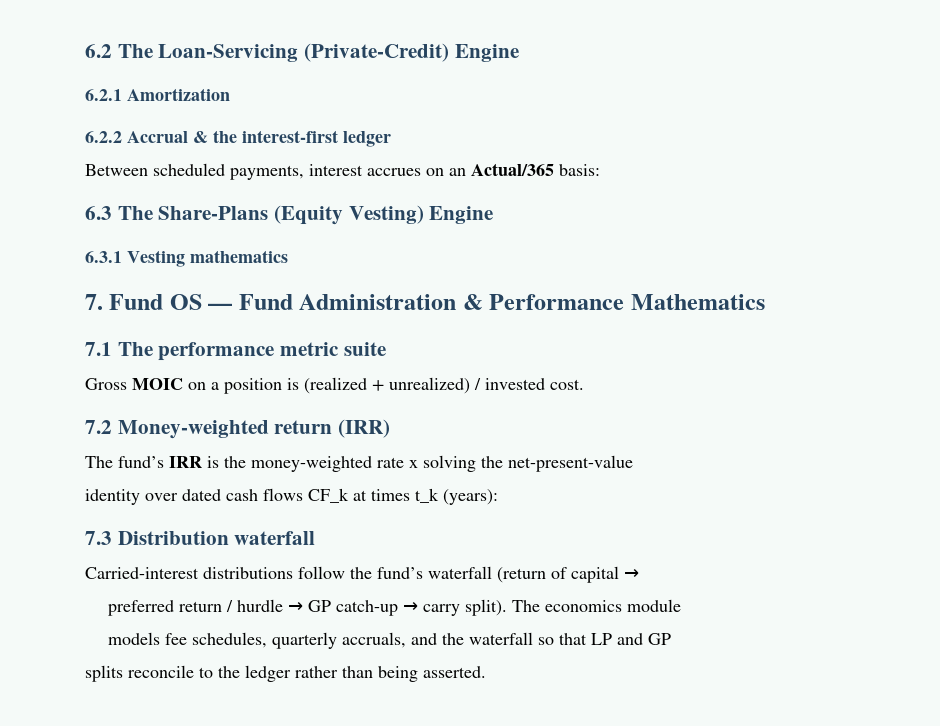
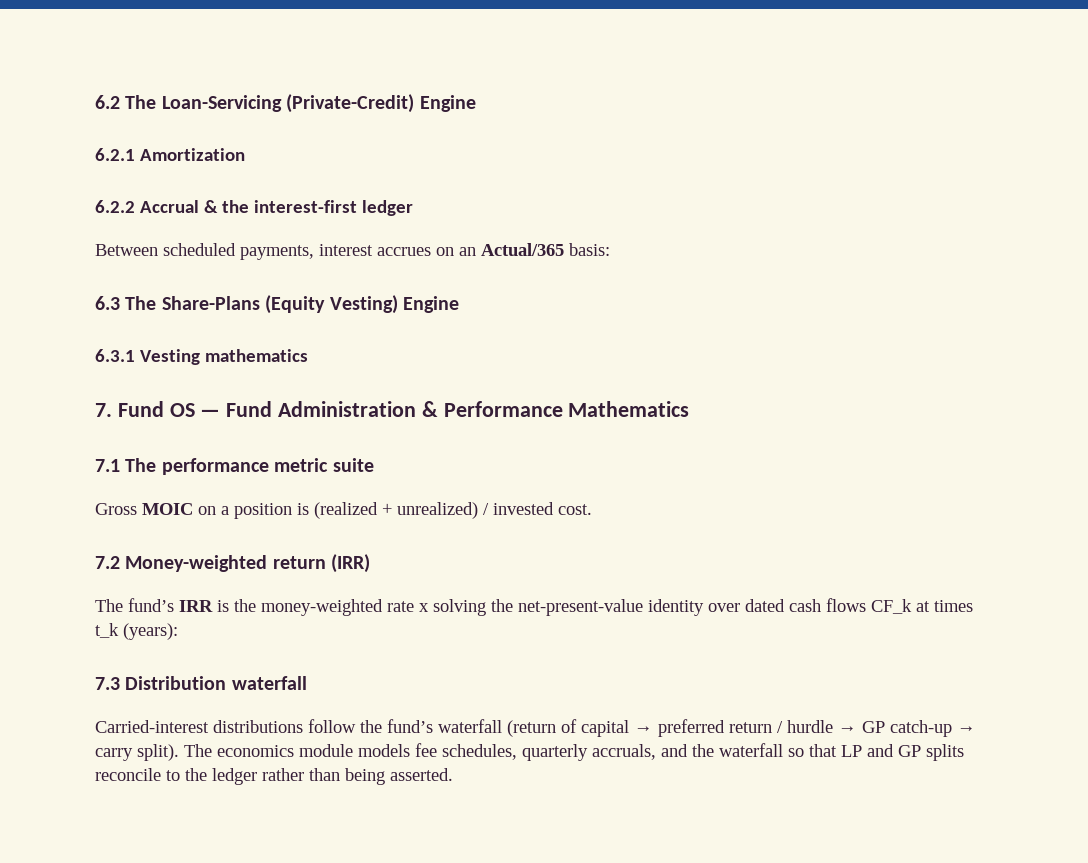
(633, 463) // -> (643, 607) none
(639, 574) // -> (653, 729) none
(682, 605) // -> (353, 750) none
(672, 639) // -> (921, 751) none

